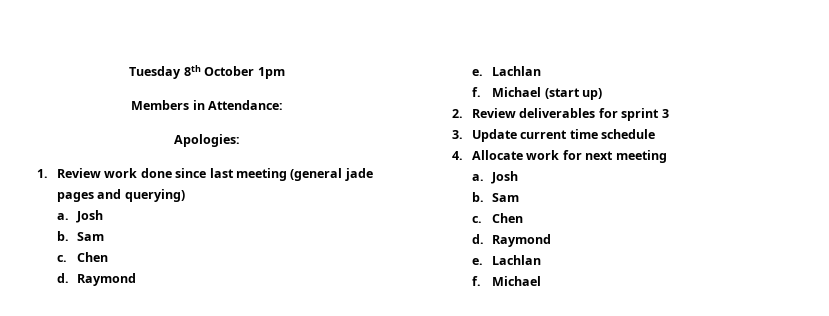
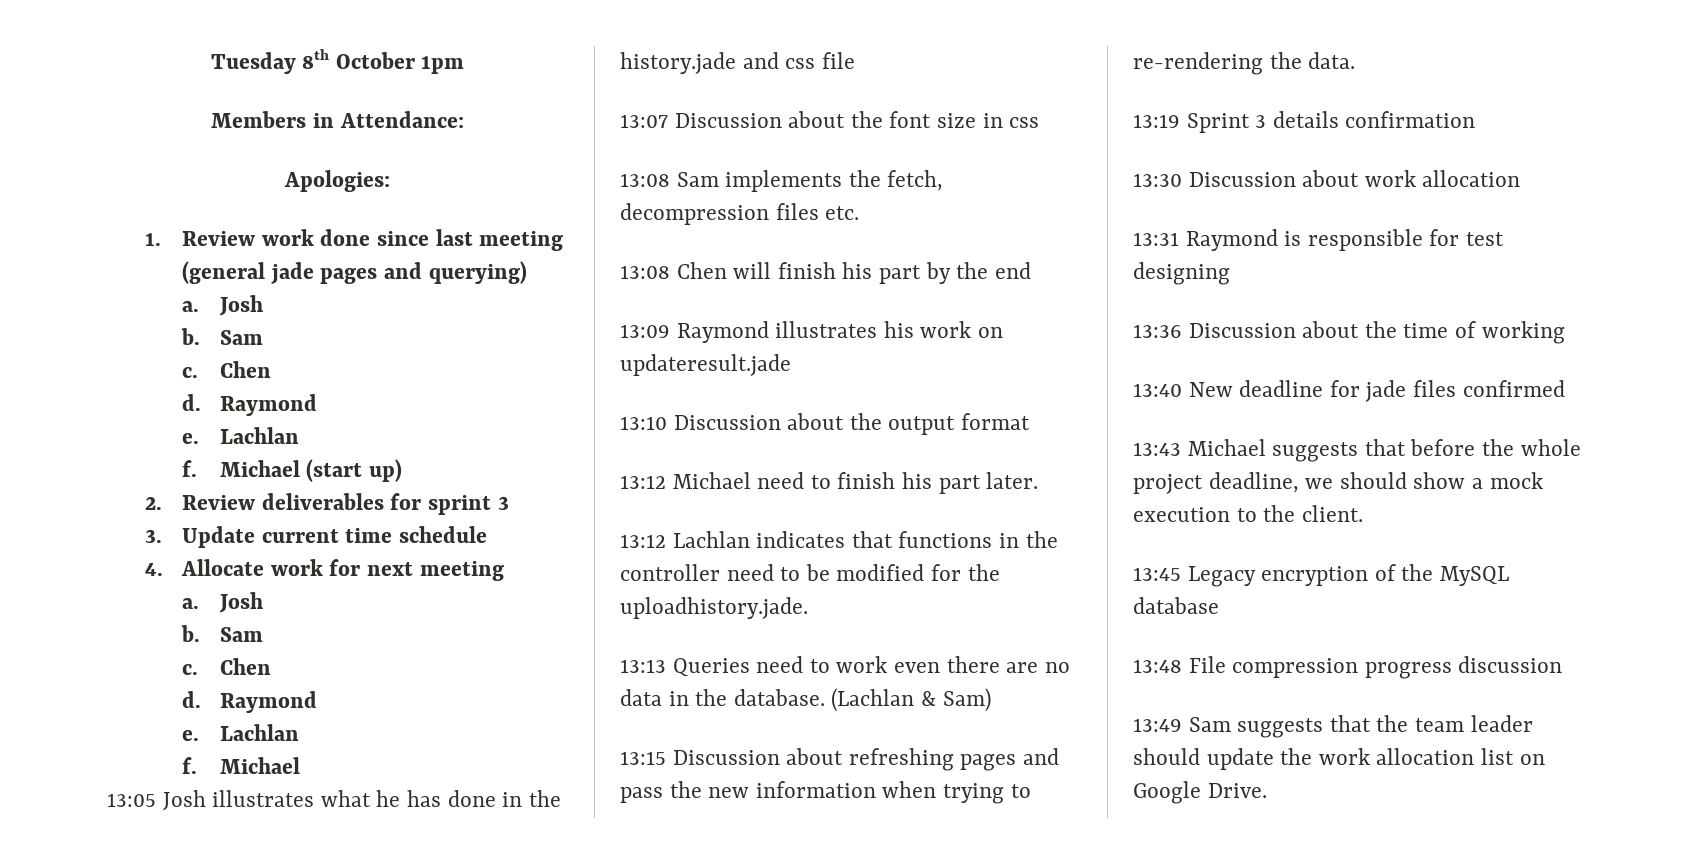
(542, 281) none -> [107,790,561,811] [620,52,855,74] [620,111,1040,128] [620,170,944,192] [620,203,860,225] [620,262,1031,284] [620,321,1004,343] [620,354,791,376] [620,413,1031,435] [620,472,1039,494] [620,531,1058,548] [620,564,1000,581] [620,597,808,619] [620,656,1070,677] [620,688,991,712] [620,748,1060,771] [620,781,1031,804] [1133,52,1356,75] [1133,111,1476,133] [1133,170,1521,187] [1133,229,1505,251] [1133,262,1230,285] [1133,321,1565,344] [1133,380,1565,402] [1133,439,1581,462] [1133,472,1543,494] [1133,505,1363,522] [1133,564,1510,587] [1133,597,1219,614] [1133,656,1563,679] [1133,715,1533,738] [1133,748,1545,770] [1133,781,1267,804] // 13:05 Josh illustrates what he has done in the history.jade and css file // 13:07 Discussion about the font size in css // 13:08 Sam implements the fetch, decompression files etc. // 13:08 Chen will finish his part by the end // 13:09 Raymond illustrates his work on updateresult.jade // 13:10 Discussion about the output format // 13:12 Michael need to finish his part later. // 13:12 Lachlan indicates that functions in the controller need to be modified for the uploadhistory.jade. // 13:13 Queries need to work even there are no data in the database. (Lachlan & Sam) // 13:15 Discussion about refreshing pages and pass the new information when trying to re-rendering the data. // 13:19 Sprint 3 details confirmation // 13:30 Discussion about work allocation // 13:31 Raymond is responsible for test designing // 13:36 Discussion about the time of working // 13:40 New deadline for jade files confirmed // 13:43 Michael suggests that before the whole project deadline, we should show a mock execution to the client. // 13:45 Legacy encryption of the MySQL database // 13:48 File compression progress discussion // 13:49 Sam suggests that the team leader should update the work allocation list on Google Drive.

